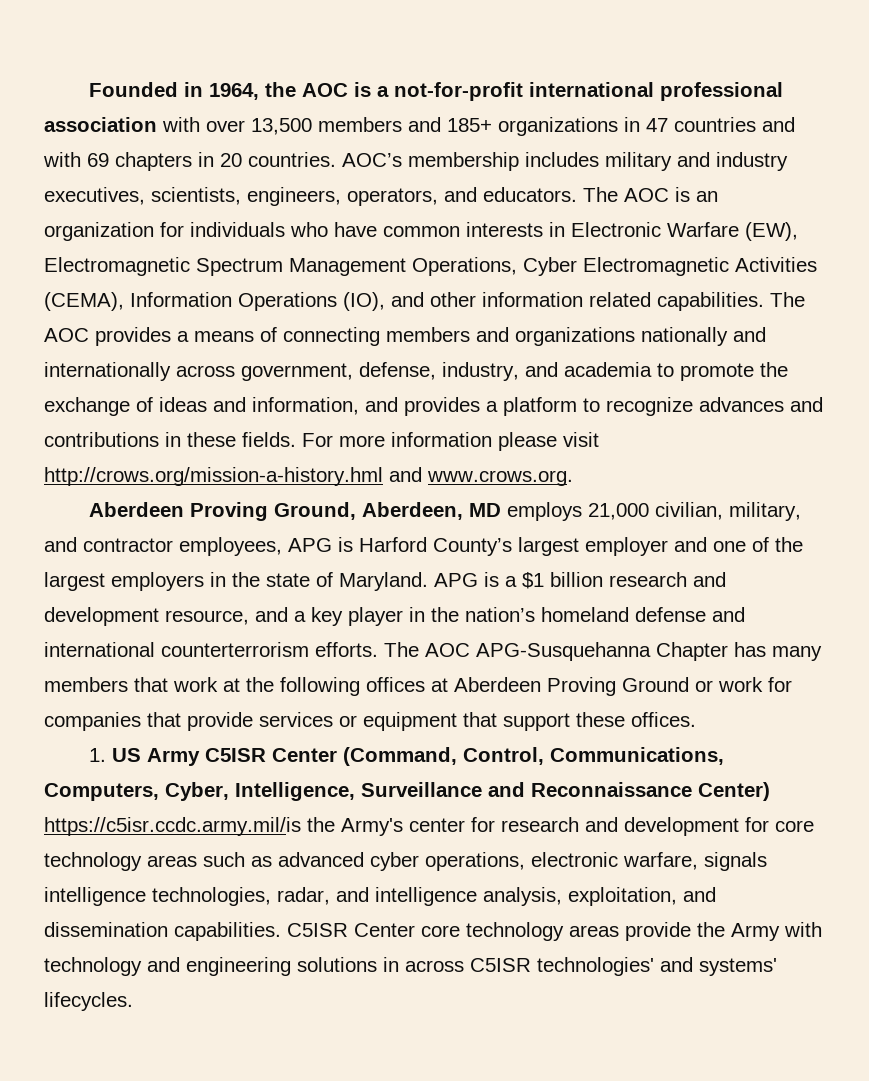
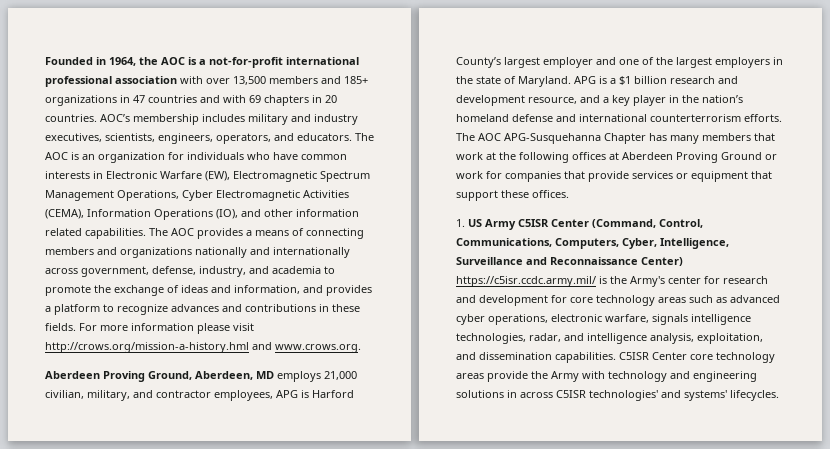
[44,817,301,836] https://c5isr.ccdc.army.mil/is -> [456,276,607,287] https://c5isr.ccdc.army.mil/ is

